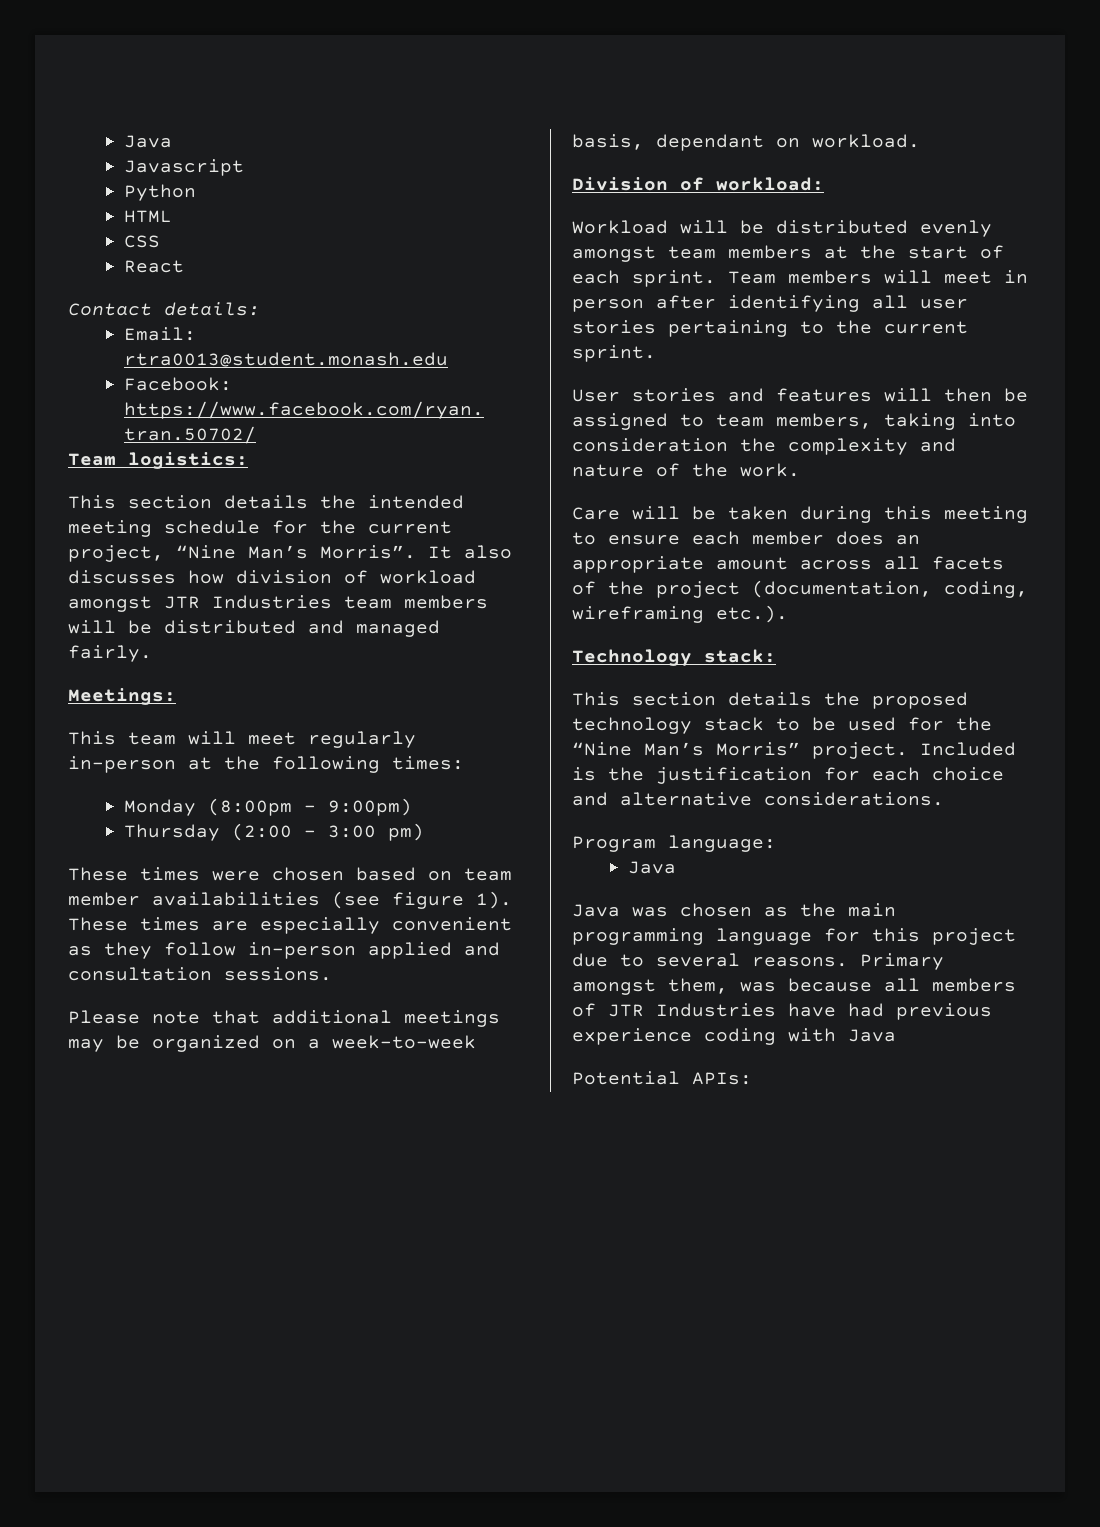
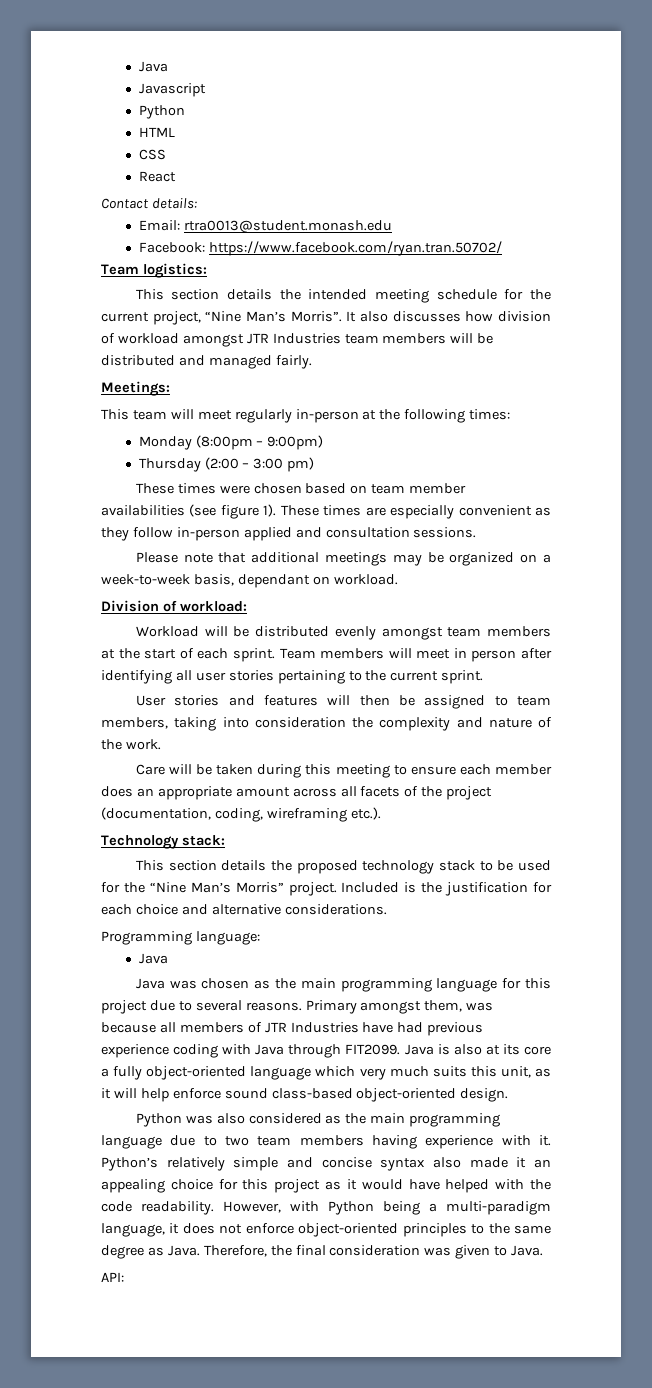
[572,836,656,852] Program -> [101,931,192,945] Programming
[572,1071,752,1085] // Potential APIs: -> [288,1044,551,1058] [101,1066,552,1080] [101,1088,509,1102] [135,1113,501,1127] [101,1135,551,1149] [101,1157,551,1171] [101,1179,551,1193] [101,1201,551,1215] [101,1223,551,1237] [101,1245,544,1259] [101,1272,124,1282] through FIT2099. Java is also at its core a fully object-oriented language which very much suits this unit, as it will help enforce sound class-based object-oriented design. // Python was also considered as the main programming language due to two team members having experience with it. Python’s relatively simple and concise syntax also made it an appealing choice for this project as it would have helped with the code readability. However, with Python being a multi-paradigm language, it does not enforce object-oriented principles to the same degree as Java. Therefore, the final consideration was given to Java. // API:

